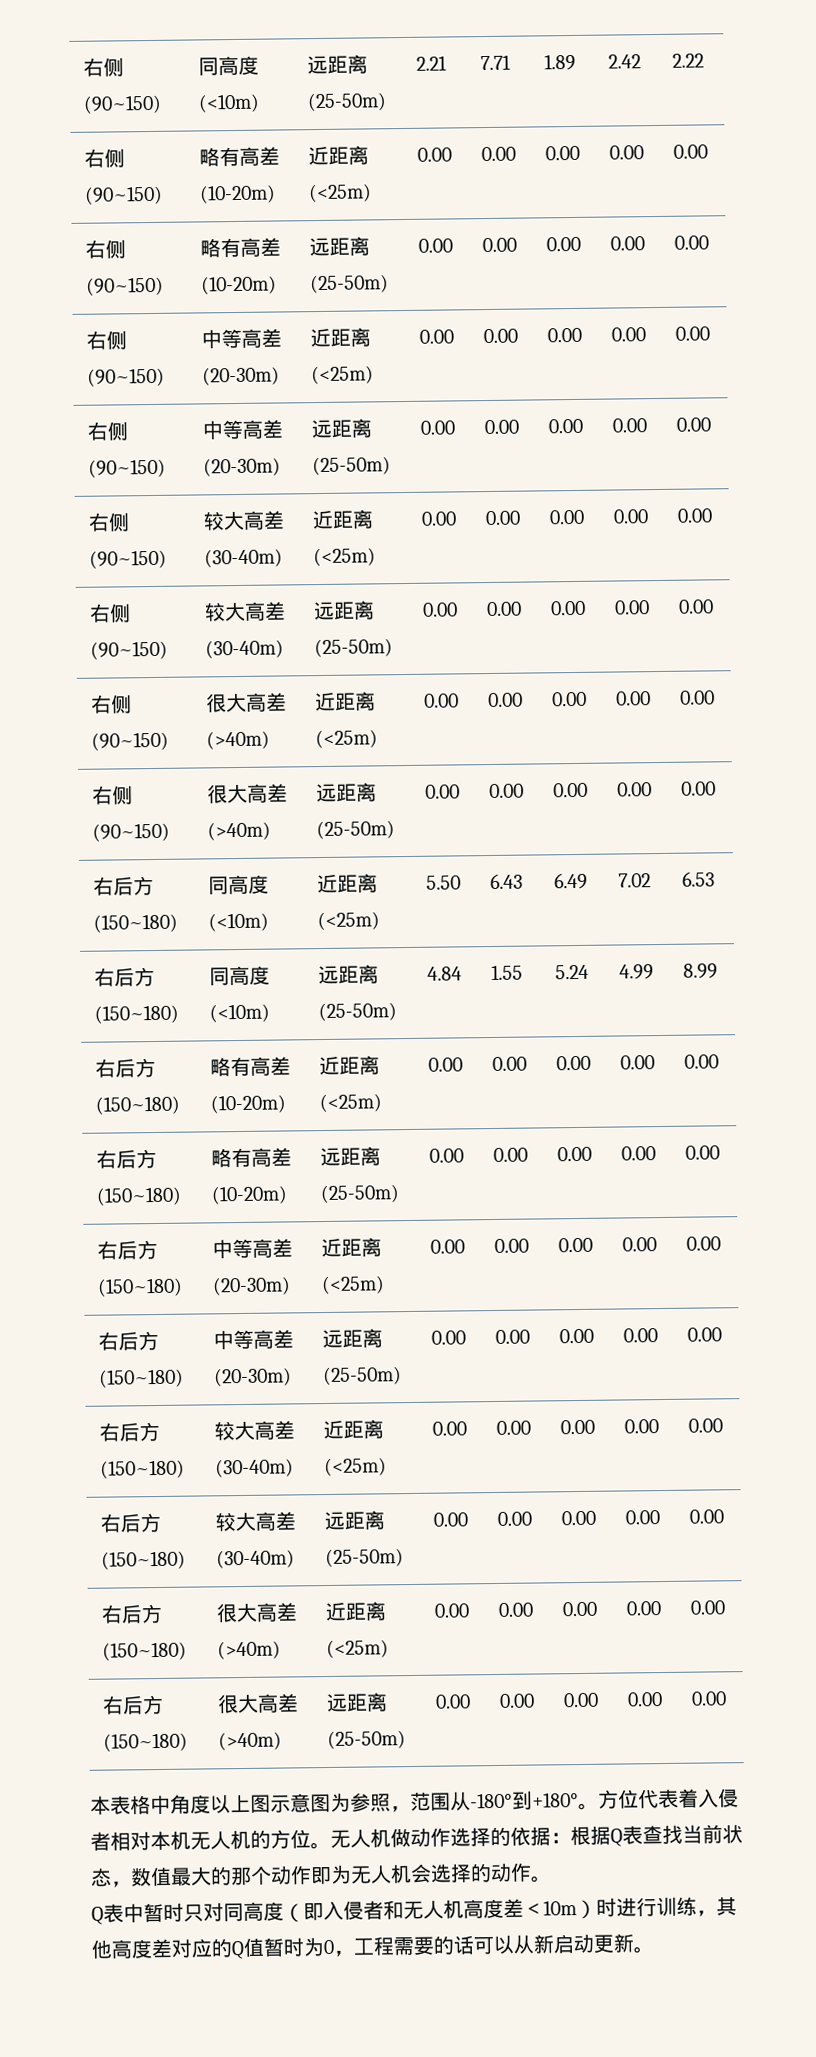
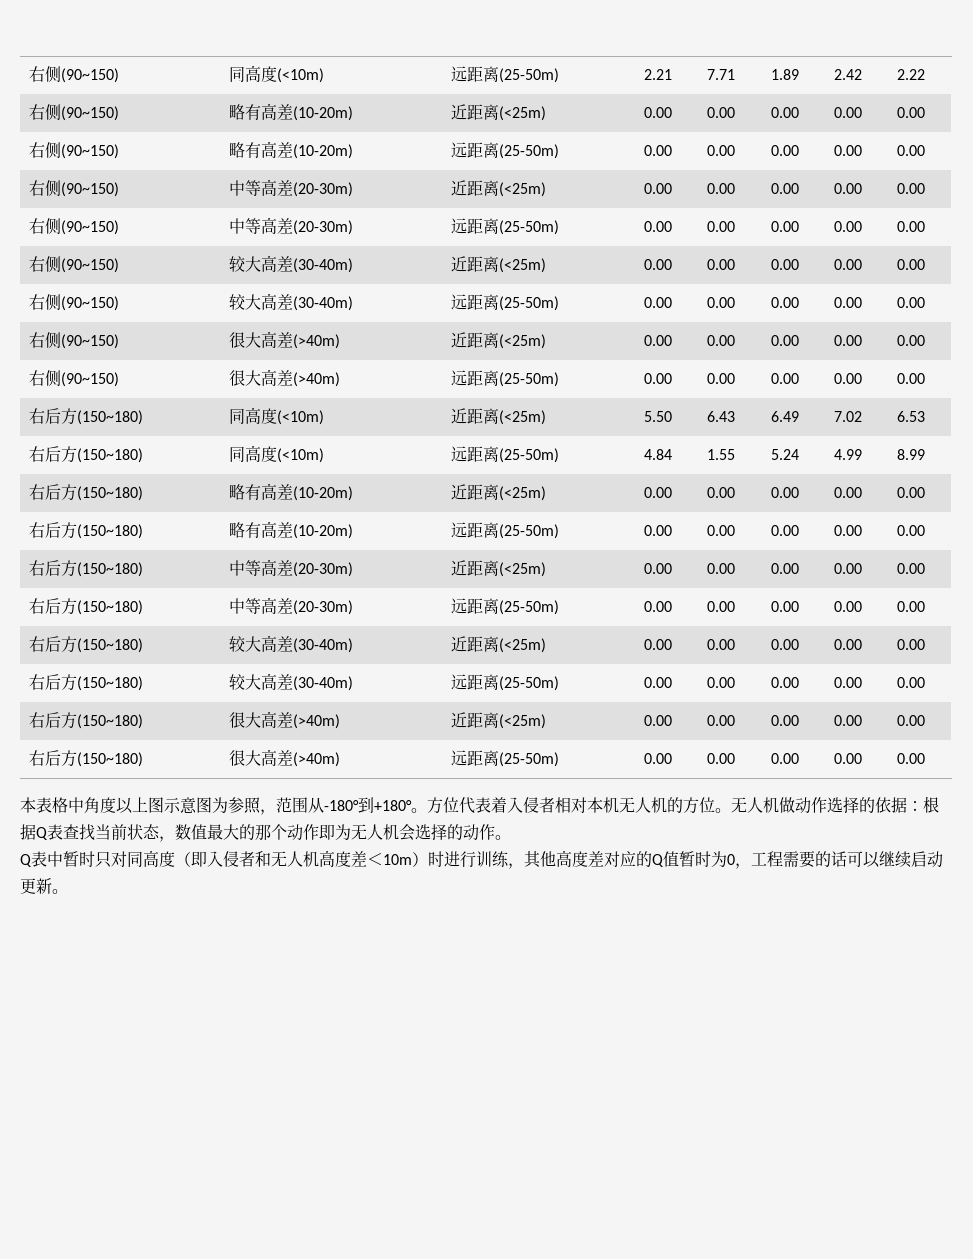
[513,1934,554,1954] 从新 -> [879,851,911,868] 继续

